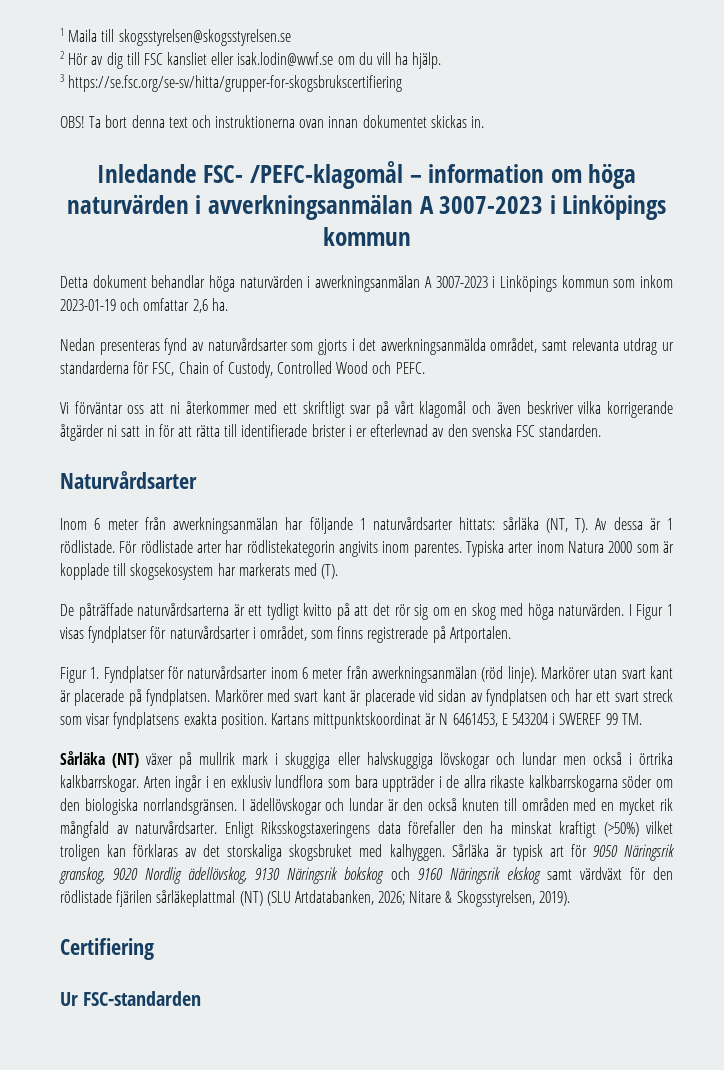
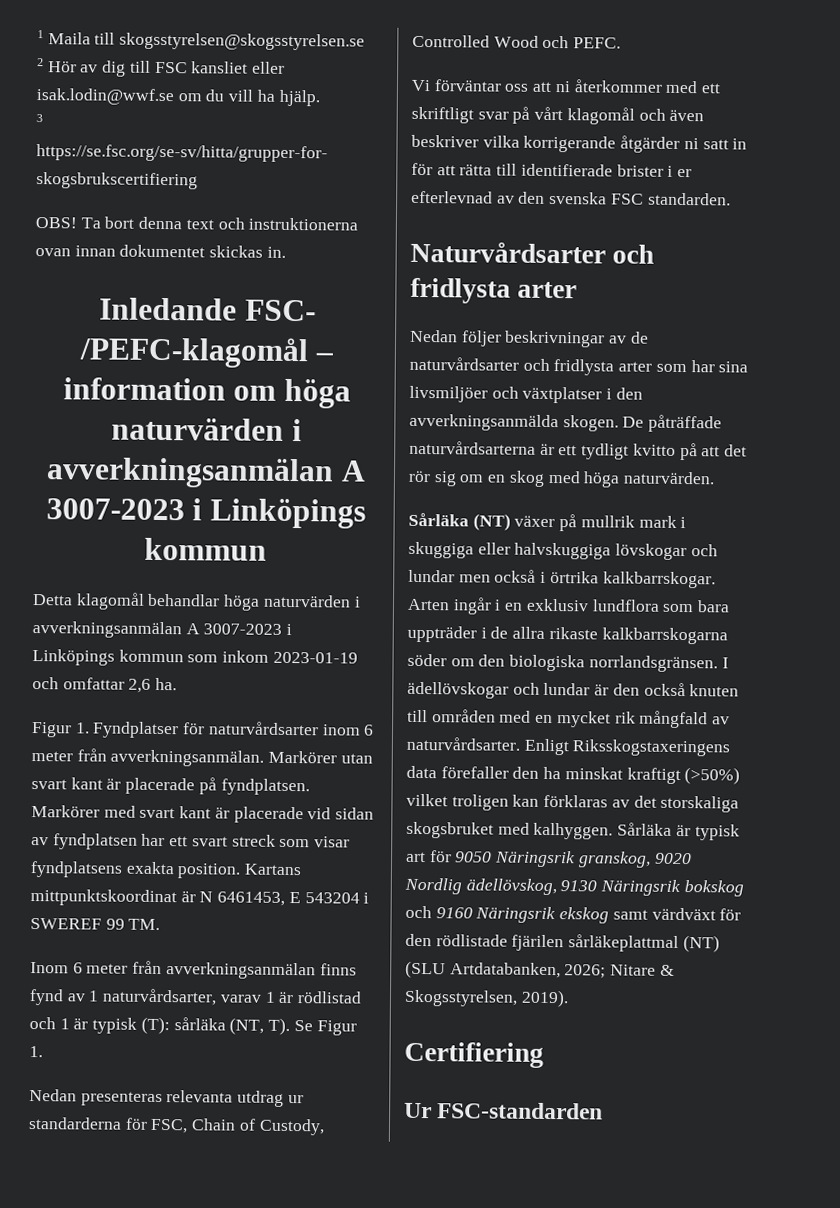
[92,275,147,288] dokument -> [75,592,145,610] klagomål
[60,338,568,355] Nedan presenteras fynd av naturvårdsarter som gjorts i det avverkningsanmälda området, samt -> [31,721,375,739] [31,748,373,767] [31,777,310,796] [31,805,375,824] [31,833,351,850] [30,861,302,879] [30,889,370,907] [30,918,161,931] [30,960,357,980] [29,988,363,1006] [29,1016,357,1036] [29,1046,43,1058] [29,1089,163,1107] Figur 1. Fyndplatser för naturvårdsarter inom 6 meter från avverkningsanmälan. Markörer utan svart kant är placerade på fyndplatsen. Markörer med svart kant är placerade vid sidan av fyndplatsen har ett svart streck som visar fyndplatsens exakta position. Kartans mittpunktskoordinat är N 6461453, E 543204 i SWEREF 99 TM. // Inom 6 meter från avverkningsanmälan finns fynd av 1 naturvårdsarter, varav 1 är rödlistad och 1 är typisk (T): sårläka (NT, T). Se Figur 1. // Nedan presenteras
[60,517,673,534] [60,540,675,557] [60,563,339,580] // Inom 6 meter från avverkningsanmälan har följande 1 naturvårdsarter hittats: sårläka (NT, T). Av dessa är 1 rödlistade. För rödlistade arter har rödlistekategorin angivits inom parentes. Typiska arter inom Natura 2000 som är kopplade till skogsekosystem har markerats med (T). // -> [612,244,655,264] [410,277,578,304] [410,329,649,348] [409,356,749,376] [409,385,643,404] [409,413,619,432] och fridlysta arter // Nedan följer beskrivningar av de naturvårdsarter och fridlysta arter som har sina livsmiljöer och växtplatser i den avverkningsanmälda skogen.
[628,604,673,620] [60,626,511,643] [60,666,674,683] [60,689,674,706] [60,712,642,729] I Figur 1 visas fyndplatser för naturvårdsarter i området, som finns registrerade på Artportalen. // Figur 1. Fyndplatser för naturvårdsarter inom 6 meter från avverkningsanmälan (röd linje). Markörer utan svart kant är placerade på fyndplatsen. Markörer med svart kant är placerade vid sidan av fyndplatsen och har ett svart streck som visar fyndplatsens exakta position. Kartans mittpunktskoordinat är N 6461453, E 543204 i SWEREF 99 TM. -> (716, 478) none

